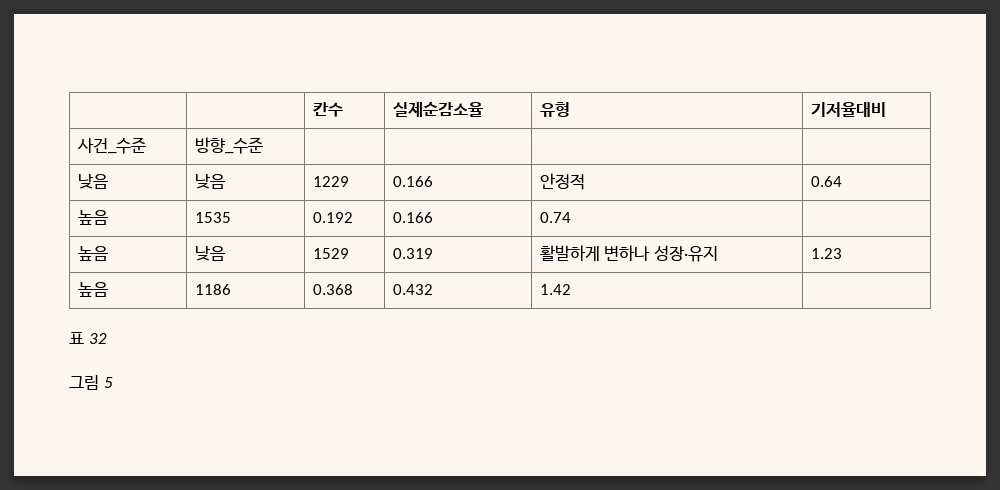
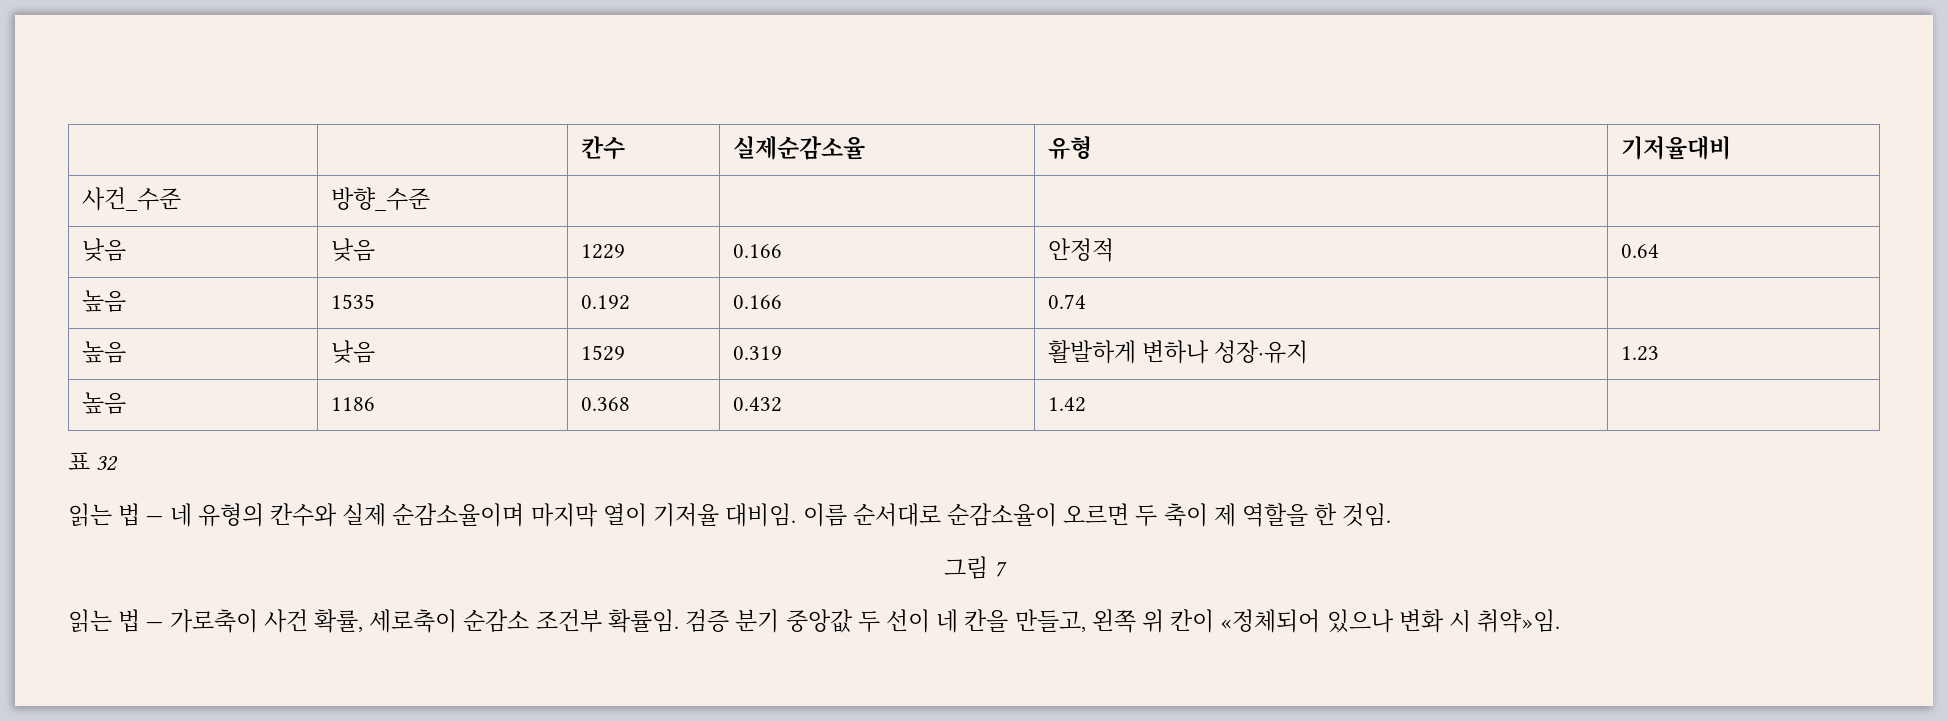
[69,375,113,390] 그림 5 -> [68,503,1392,527] [943,556,1008,579] [68,609,1561,633] 읽는 법 — 네 유형의 칸수와 실제 순감소율이며 마지막 열이 기저율 대비임. 이름 순서대로 순감소율이 오르면 두 축이 제 역할을 한 것임. // 그림 7 // 읽는 법 — 가로축이 사건 확률, 세로축이 순감소 조건부 확률임. 검증 분기 중앙값 두 선이 네 칸을 만들고, 왼쪽 위 칸이 «정체되어 있으나 변화 시 취약»임.

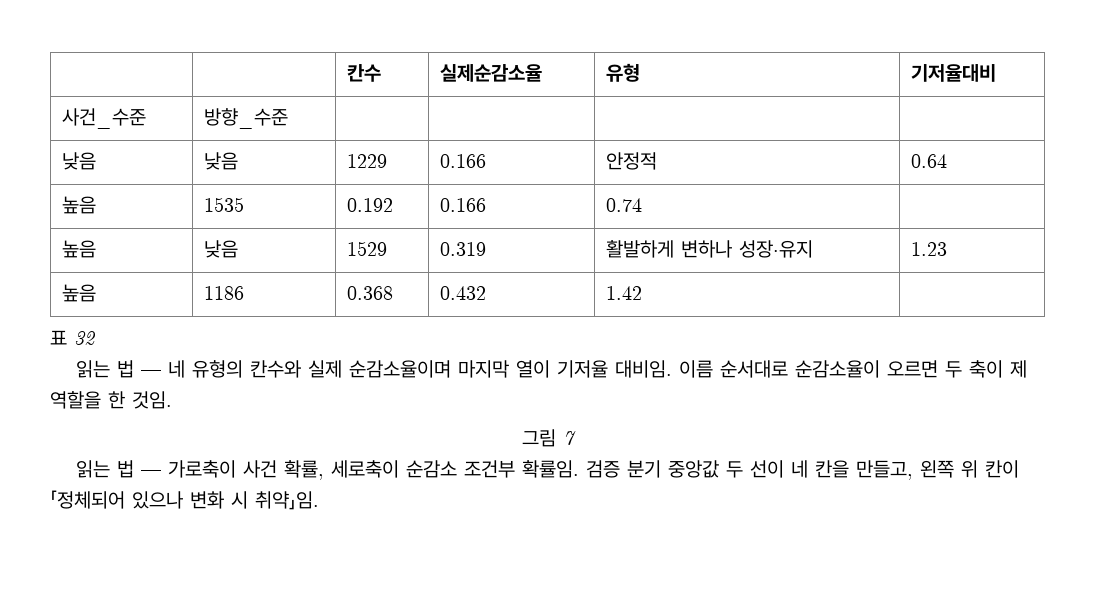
[1220,609,1321,633] «정체되어 -> [50,490,125,509] 「정체되어
[1477,609,1561,633] 취약»임. -> [255,491,319,510] 취약」임.

